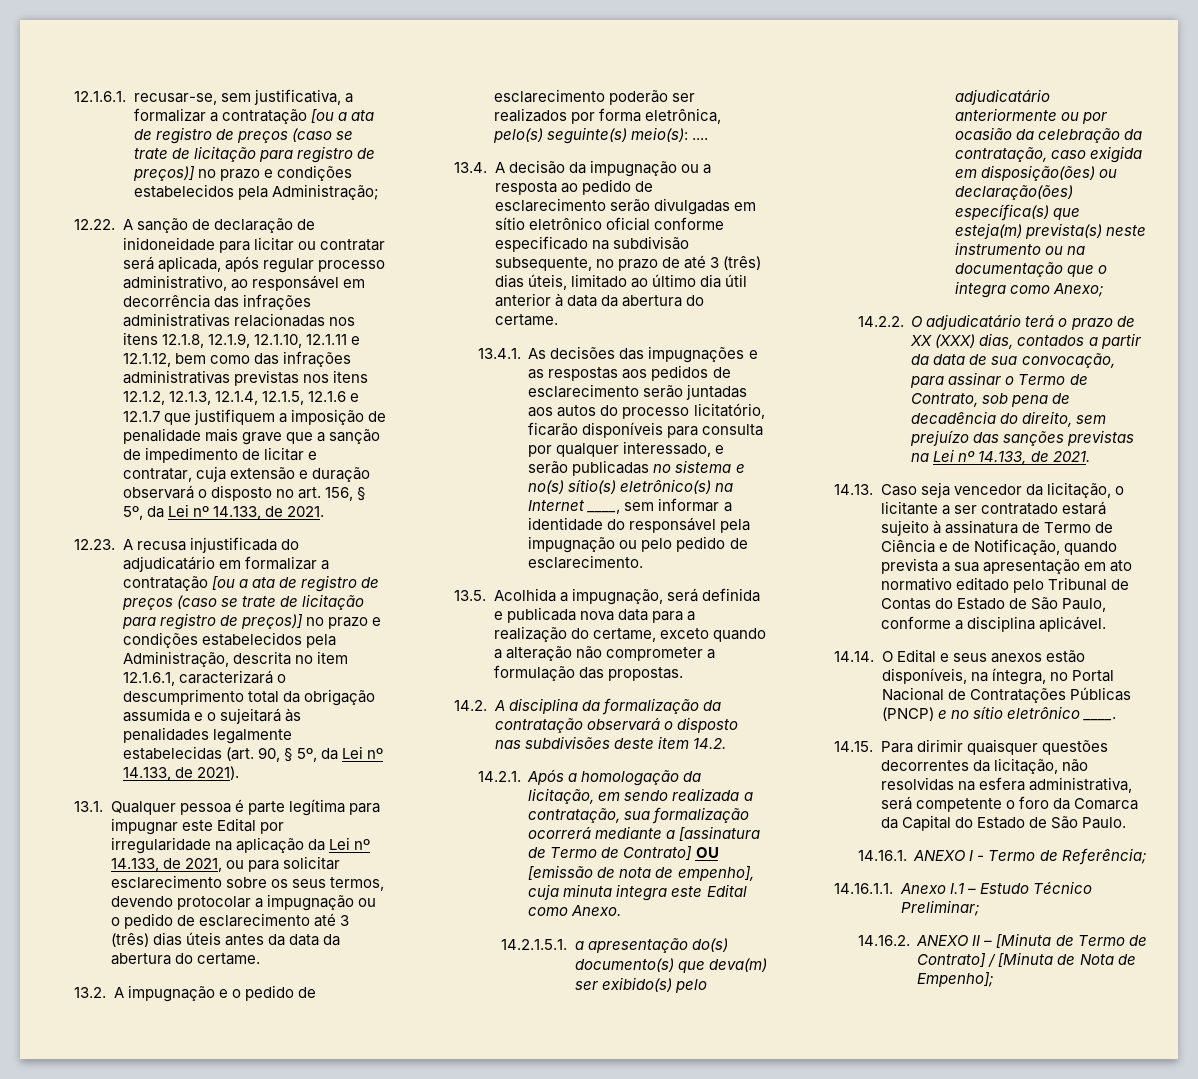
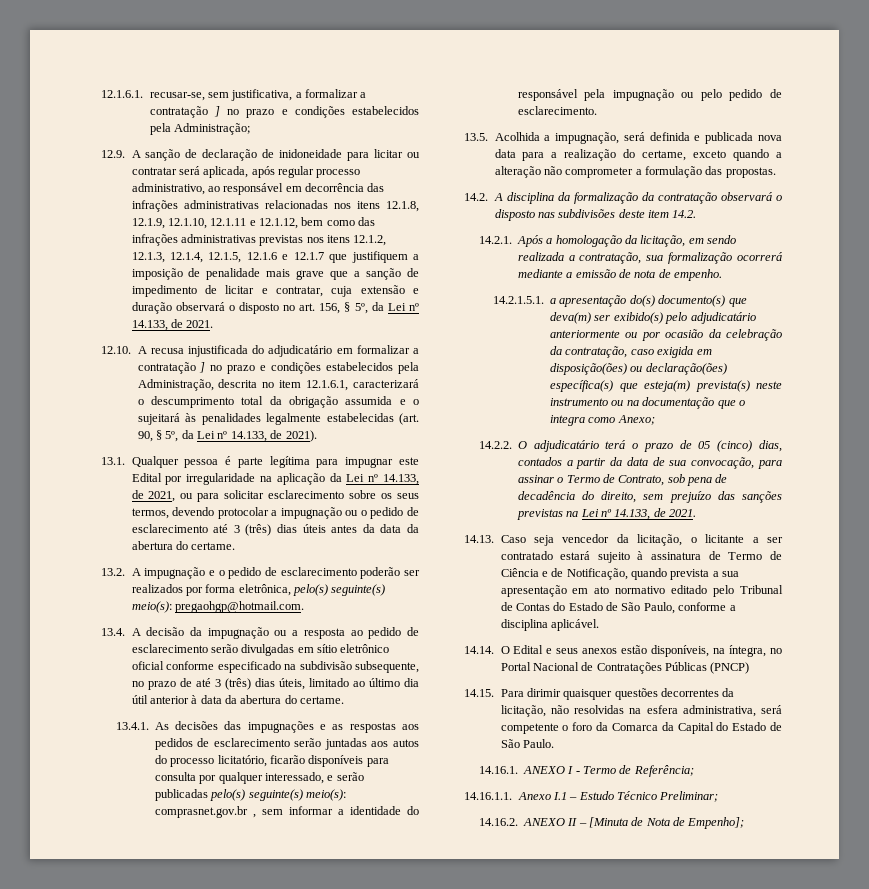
[311,109,375,123] [133,127,354,144] [133,146,376,163] [132,166,195,181] [ou a ata de registro de preços (caso se trate de licitação para registro de preços)] -> [213,106,220,117] ]
[74,219,116,230] 12.22. -> [101,150,126,158] 12.9.
[74,539,116,550] 12.23. -> [101,346,132,354] 12.10.
[211,575,380,592] [121,594,365,610] [121,613,304,630] [ou a ata de registro de preços (caso se trate de licitação para registro de preços)] -> [199,362,206,373] ]
[692,138,709,140] .... -> [174,601,304,613] pregaohgp@hotmail.com.
[653,460,745,473] [528,479,734,494] [528,500,621,514] no sistema e no(s) sítio(s) eletrônico(s) na Internet ____, -> [210,789,346,801] [154,806,256,818] pelo(s) seguinte(s) meio(s): comprasnet.gov.br ,
[679,826,761,841] [528,846,719,860] [528,865,754,881] [528,884,747,901] [528,905,622,916] [assinatura de Termo de Contrato] OU [emissão de nota de empenho], cuja minuta integra este Edital como Anexo. -> [575,269,723,281] emissão de nota de empenho.
[910,334,976,348] XX (XXX) -> [698,440,753,452] 05 (cinco)
[937,706,1117,721] e no sítio eletrônico ____. -> (750, 668) none
[1077,935,1147,946] [917,952,1076,967] Termo de Contrato] / [Minuta de -> (644, 821) none

